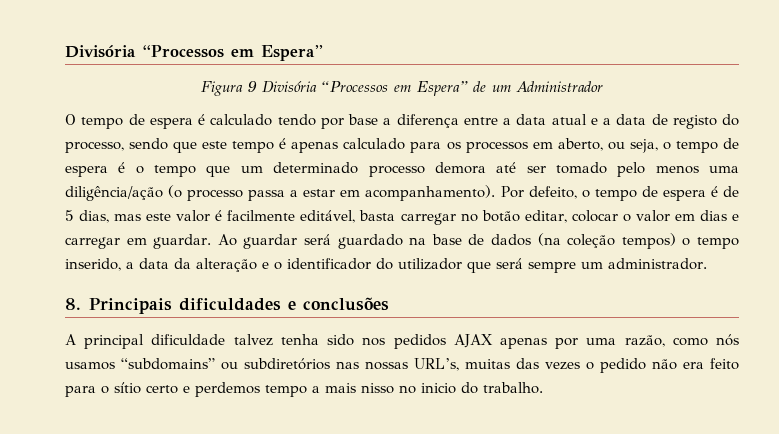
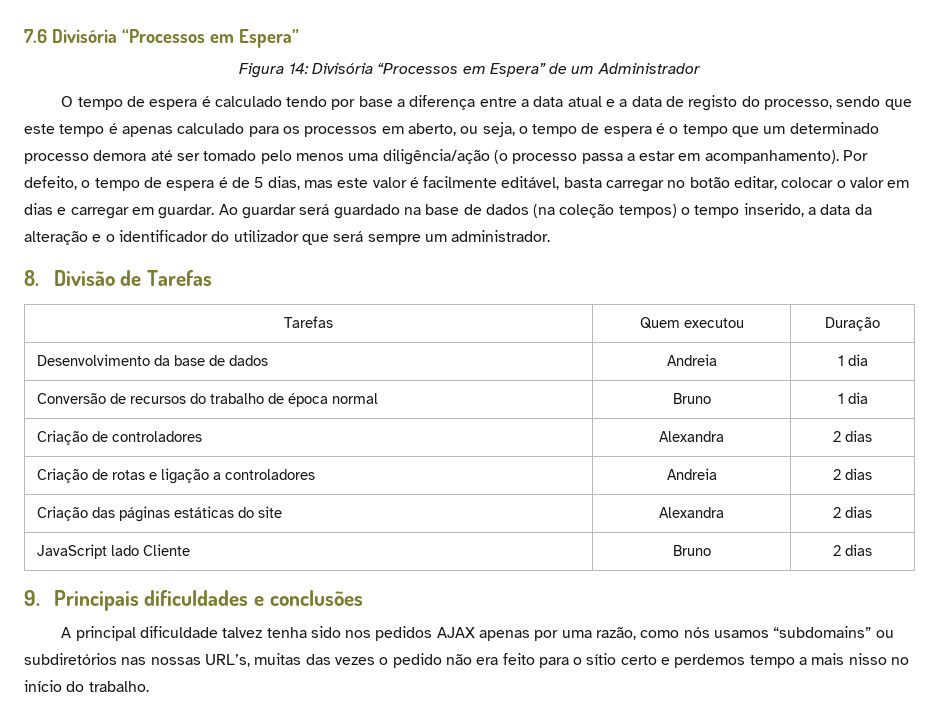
(65, 51) none -> [24,29,47,43] 7.6
[248,81,257,92] 9 -> [288,63,309,74] 14:
(81, 304) none -> [53,270,213,286] [284,316,333,328] [639,317,744,329] [825,317,880,331] [36,354,268,366] [666,354,717,366] [837,354,868,366] [36,393,378,407] [672,393,711,404] [837,392,868,404] [36,430,202,445] [659,431,724,442] [833,430,872,442] [36,468,315,484] [666,468,717,480] [833,468,872,480] [36,506,282,522] [659,507,724,518] [833,506,872,518] [36,544,190,559] [672,545,711,556] [833,544,872,556] [24,590,40,606] Divisão de Tarefas // Tarefas | Quem executou | Duração // Desenvolvimento da base de dados | Andreia | 1 dia // Conversão de recursos do trabalho de época normal | Bruno | 1 dia // Criação de controladores | Alexandra | 2 dias // Criação de rotas e ligação a controladores | Andreia | 2 dias // Criação das páginas estáticas do site | Alexandra | 2 dias // JavaScript lado Cliente | Bruno | 2 dias // 9.
[421,383,456,394] inicio -> [24,680,62,692] início

